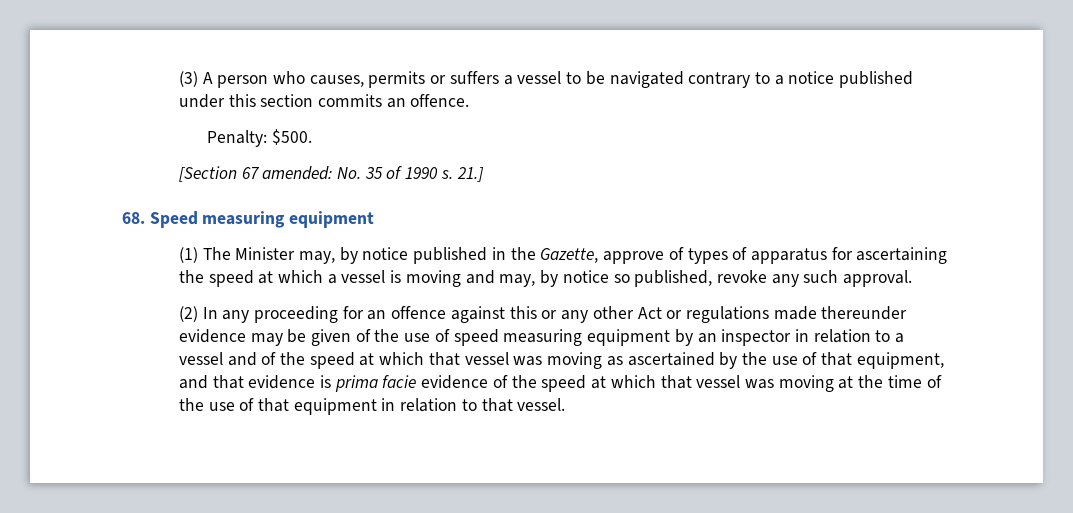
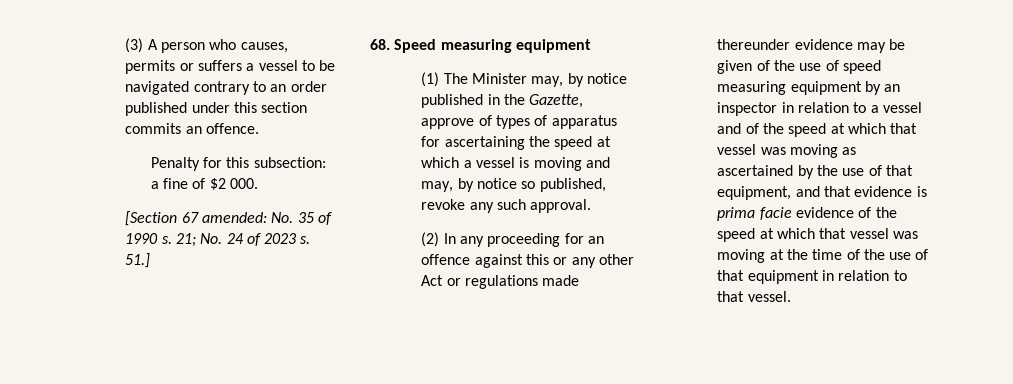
[774,71,835,85] a notice -> [270,81,327,92] an order
[207,129,313,147] Penalty: $500. -> [150,157,326,171] [150,178,259,190] Penalty for this subsection: a fine of $2 000.
[456,167,484,182] 21.] -> [175,233,311,247] [125,253,151,268] 21; No. 24 of 2023 s. 51.]

